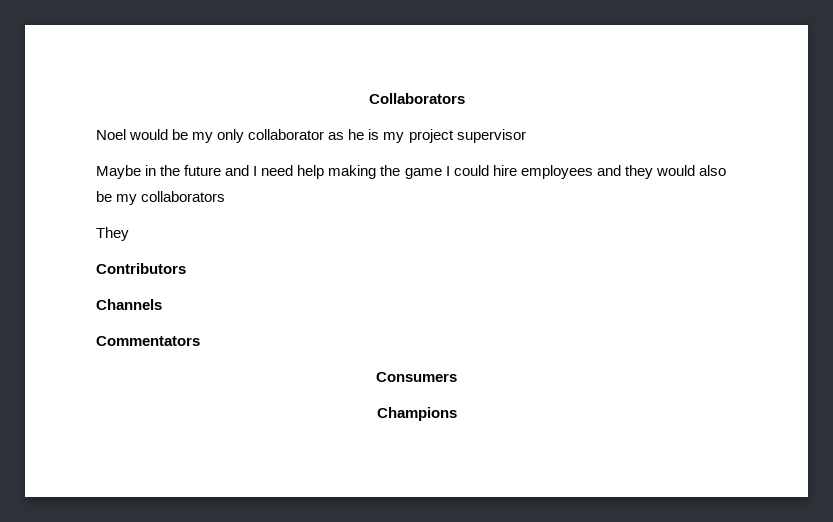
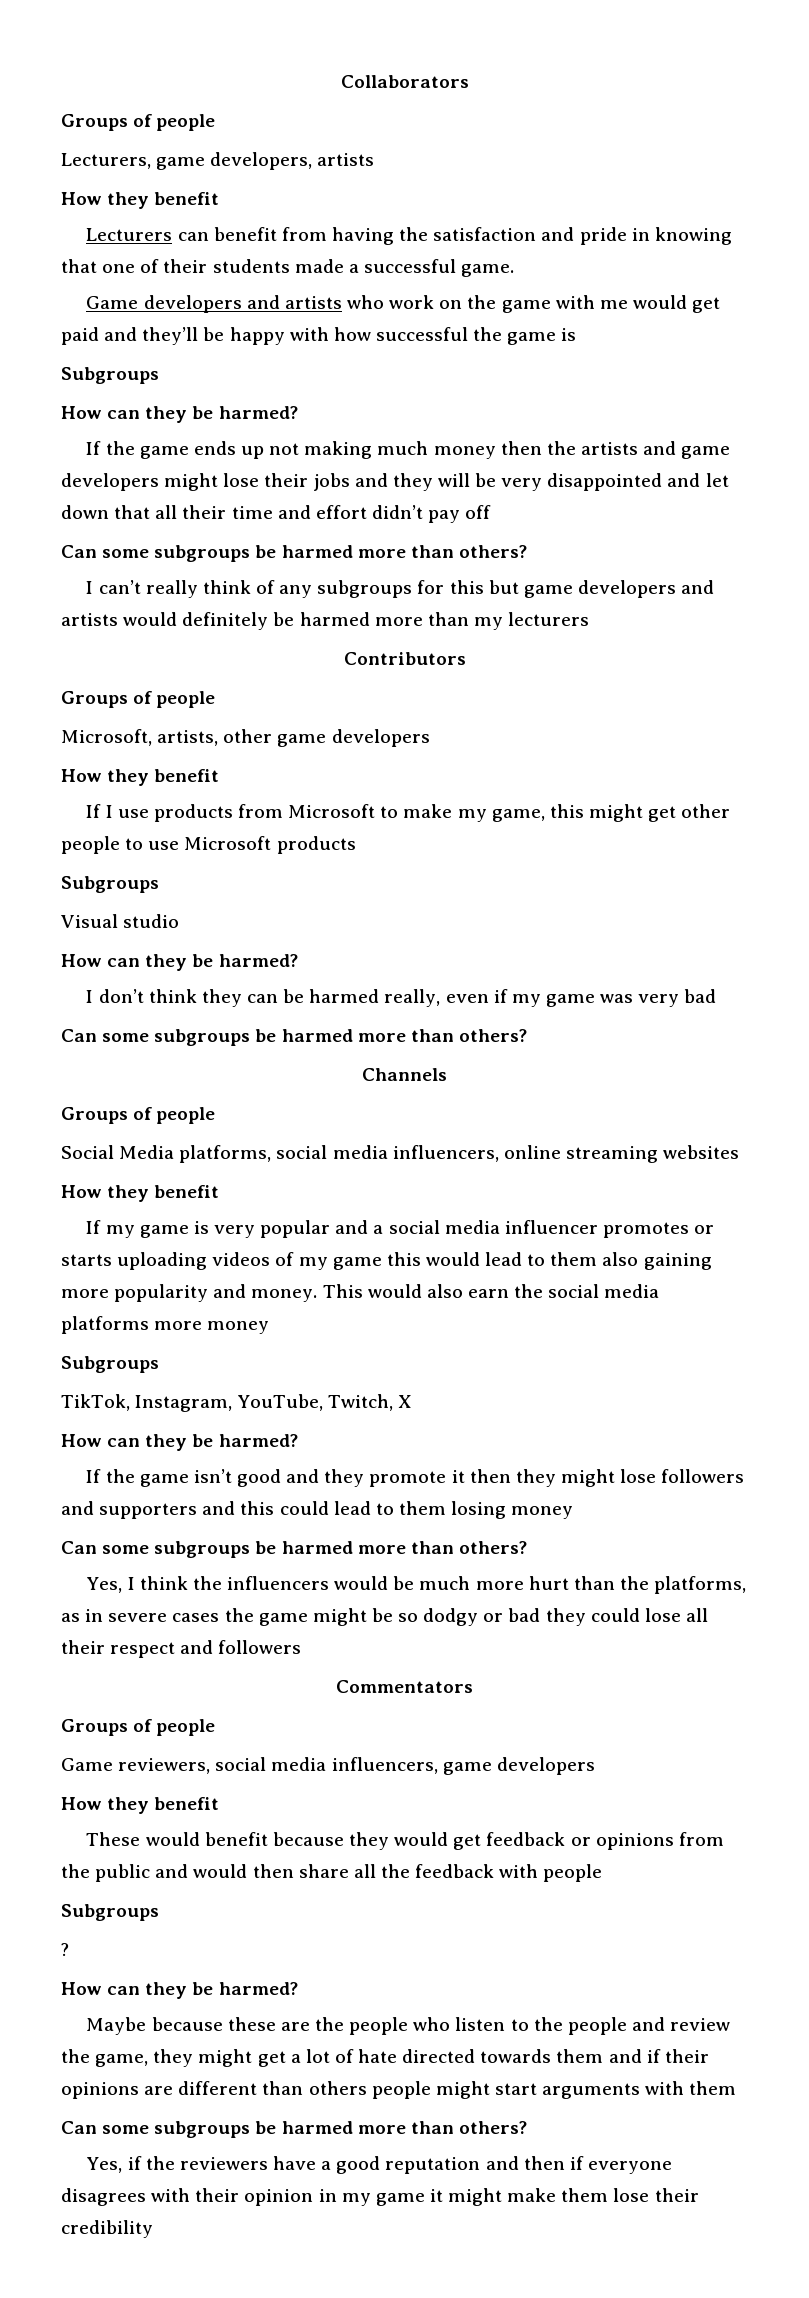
[96,129,526,143] [96,165,726,179] [96,191,226,205] [96,227,129,241] [96,263,186,274] [96,299,162,310] [96,336,200,346] [376,372,457,382] [376,407,457,421] Noel would be my only collaborator as he is my project supervisor // Maybe in the future and I need help making the game I could hire employees and they would also be my collaborators // They // Contributors // Channels // Commentators // Consumers // Champions -> [61,114,216,131] [61,152,375,170] [61,192,220,209] [86,227,732,245] [61,259,515,277] [86,295,721,313] [61,327,577,345] [61,367,159,384] [61,406,298,423] [86,441,731,459] [61,473,729,491] [61,505,492,523] [61,545,527,562] [86,580,715,598] [61,612,590,630] [343,652,466,665] [61,691,216,708] [61,729,430,747] [61,769,220,786] [86,804,731,822] [61,836,356,854] [61,876,159,893] [61,914,180,928] [61,954,298,971] [86,989,717,1007] [61,1029,527,1046] [362,1068,447,1081] [61,1107,216,1124] [61,1145,740,1163] [61,1185,220,1202] [86,1220,715,1238] [61,1252,712,1270] [61,1284,660,1302] [61,1316,270,1334] [61,1356,159,1373] [61,1394,413,1412] [61,1434,298,1451] [86,1469,745,1487] [61,1501,574,1519] [61,1541,527,1558] [86,1576,747,1594] [61,1608,708,1626] [61,1640,302,1658] [336,1680,473,1693] [61,1719,216,1736] [61,1757,595,1775] [61,1797,220,1814] [86,1832,724,1850] [61,1864,603,1882] [61,1904,159,1921] [61,1943,69,1956] [61,1982,298,1999] [86,2017,731,2035] [61,2049,709,2067] [61,2081,737,2099] [61,2121,527,2138] [86,2156,672,2174] [61,2188,699,2206] [61,2220,153,2238] Groups of people // Lecturers, game developers, artists // How they benefit // Lecturers can benefit from having the satisfaction and pride in knowing that one of their students made a successful game. // Game developers and artists who work on the game with me would get paid and they’ll be happy with how successful the game is // Subgroups // How can they be harmed? // If the game ends up not making much money then the artists and game developers might lose their jobs and they will be very disappointed and let down that all their time and effort didn’t pay off // Can some subgroups be harmed more than others? // I can’t really think of any subgroups for this but game developers and artists would definitely be harmed more than my lecturers // Contributors // Groups of people // Microsoft, artists, other game developers // How they benefit // If I use products from Microsoft to make my game, this might get other people to use Microsoft products // Subgroups // Visual studio // How can they be harmed? // I don’t think they can be harmed really, even if my game was very bad // Can some subgroups be harmed more than others? // Channels // Groups of people // Social Media platforms, social media influencers, online streaming websites // How they benefit // If my game is very popular and a social media influencer promotes or starts uploading videos of my game this would lead to them also gaining more popularity and money. This would also earn the social media platforms more money // Subgroups // TikTok, Instagram, YouTube, Twitch, X // How can they be harmed? // If the game isn’t good and they promote it then they might lose followers and supporters and this could lead to them losing money // Can some subgroups be harmed more than others? // Yes, I think the influencers would be much more hurt than the platforms, as in severe cases the game might be so dodgy or bad they could lose all their respect and followers // Commentators // Groups of people // Game reviewers, social media influencers, game developers // How they benefit // These would benefit because they would get feedback or opinions from the public and would then share all the feedback with people // Subgroups // ? // How can they be harmed? // Maybe because these are the people who listen to the people and review the game, they might get a lot of hate directed towards them and if their opinions are different than others people might start arguments with them // Can some subgroups be harmed more than others? // Yes, if the reviewers have a good reputation and then if everyone disagrees with their opinion in my game it might make them lose their credibility

